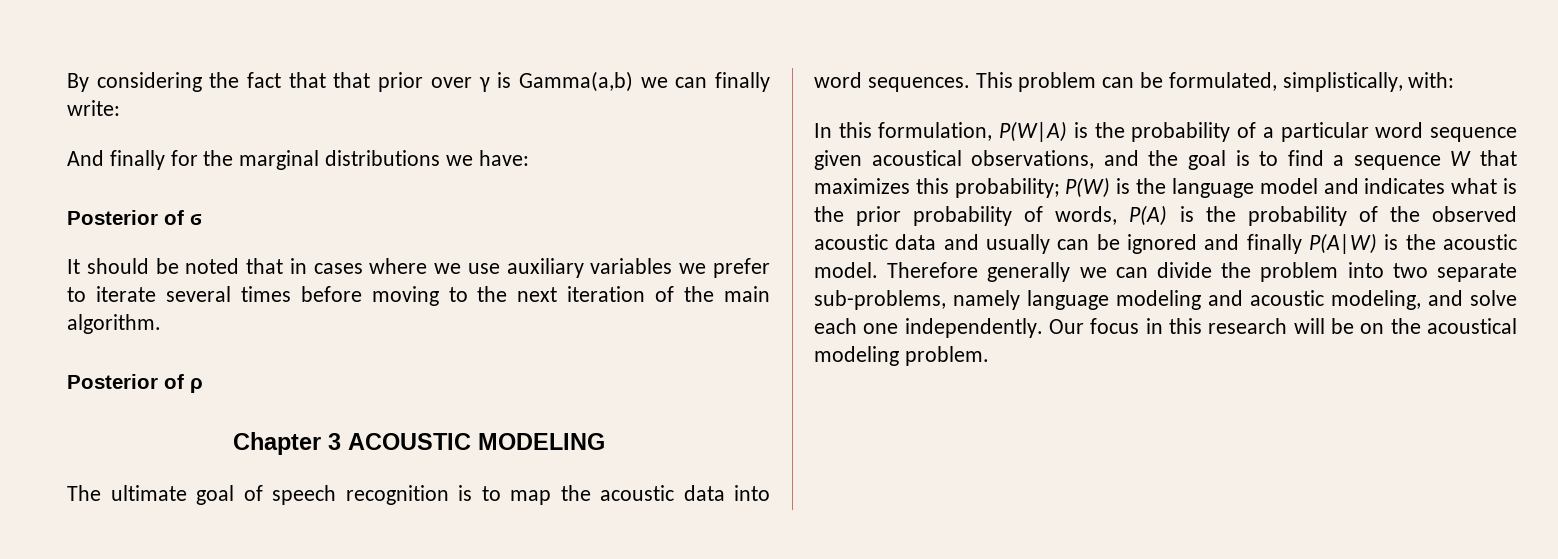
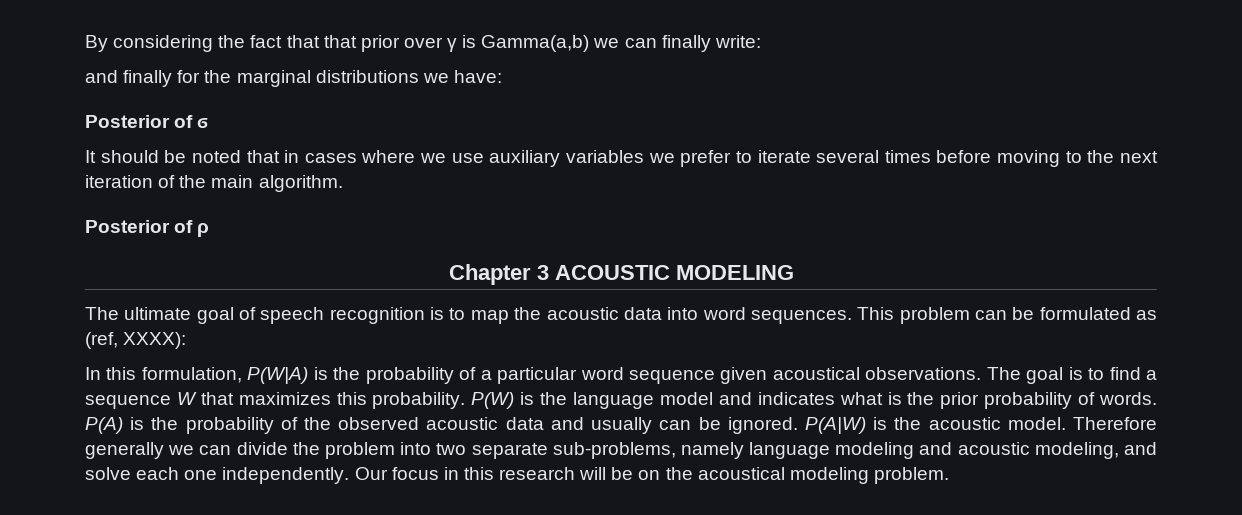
[67,150,104,166] And -> [85,70,118,83] and
[1168,72,1455,92] formulated, simplistically, with: -> [1039,307,1158,320] [85,332,187,349] formulated as (ref, XXXX):
[971,150,1179,169] observations, and the -> [865,367,1021,380] observations. The
[954,178,1060,198] probability; -> [372,392,466,409] probability.
[1055,206,1118,225] words, -> [1099,392,1158,405] words.
[1127,234,1302,254] ignored and finally -> [727,417,798,434] ignored.

